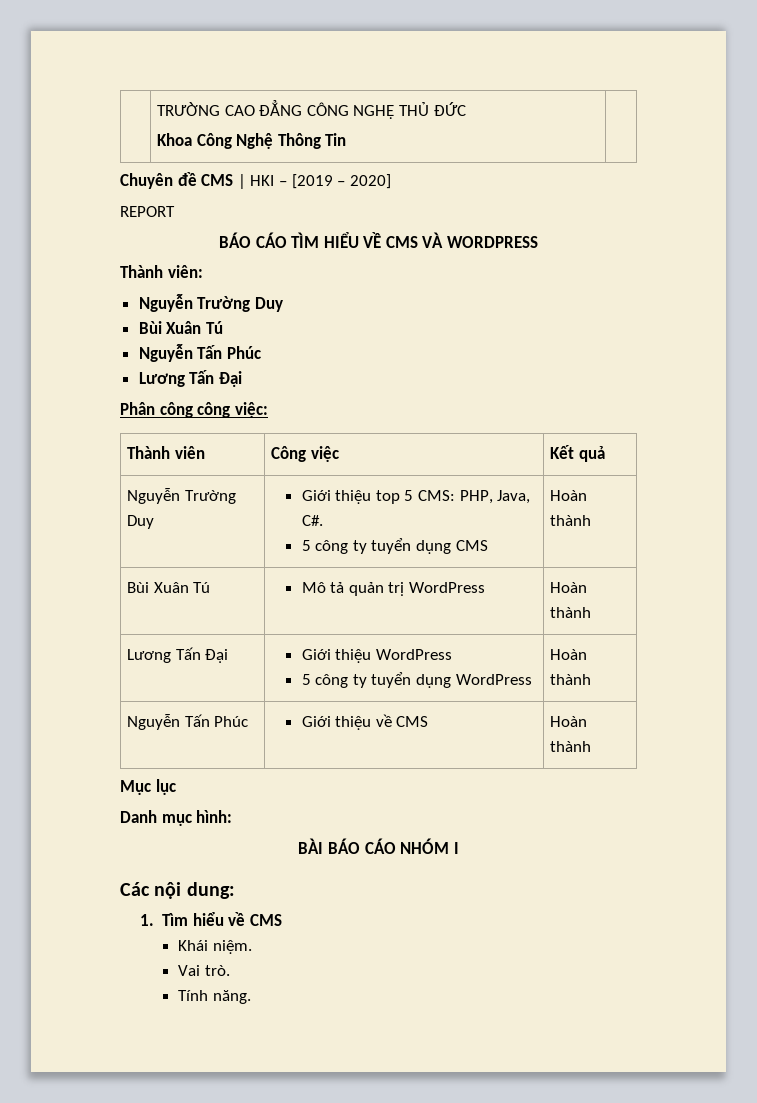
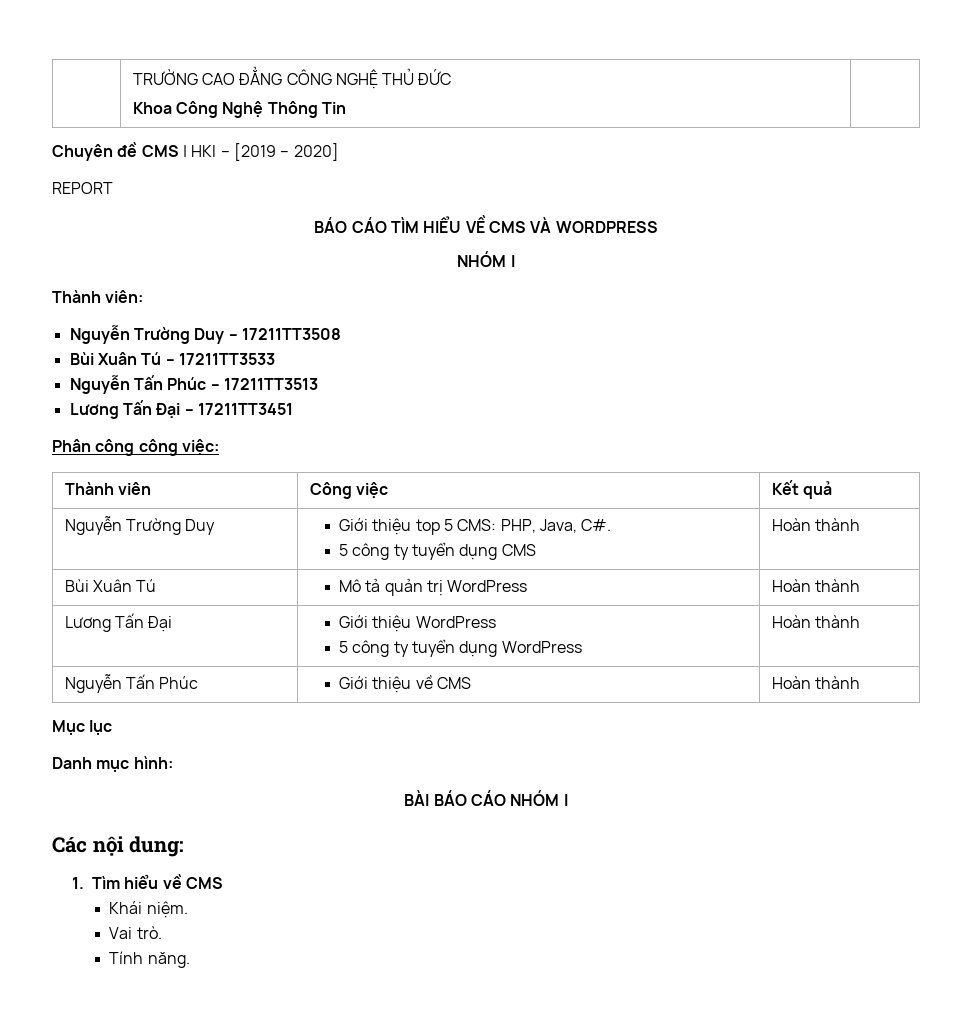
(539, 242) none -> [457,251,515,267] // NHÓM I
[138,321,223,334] [138,344,261,362] [138,370,242,387] // Bùi Xuân Tú // Nguyễn Tấn Phúc // Lương Tấn Đại -> [228,328,341,340] [69,352,275,365] [69,375,318,394] [69,400,293,419] – 17211TT3508 // Bùi Xuân Tú – 17211TT3533 // Nguyễn Tấn Phúc – 17211TT3513 // Lương Tấn Đại – 17211TT3451

